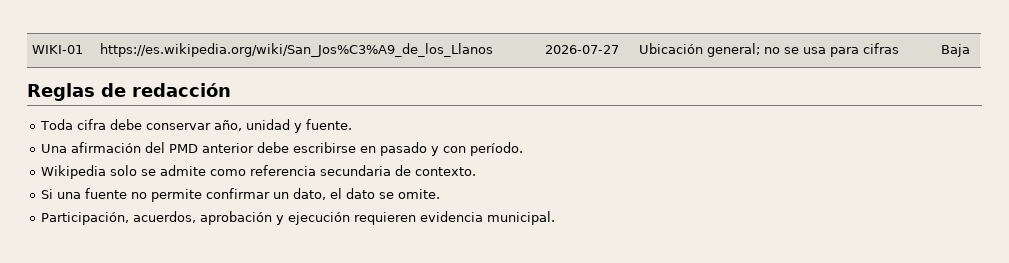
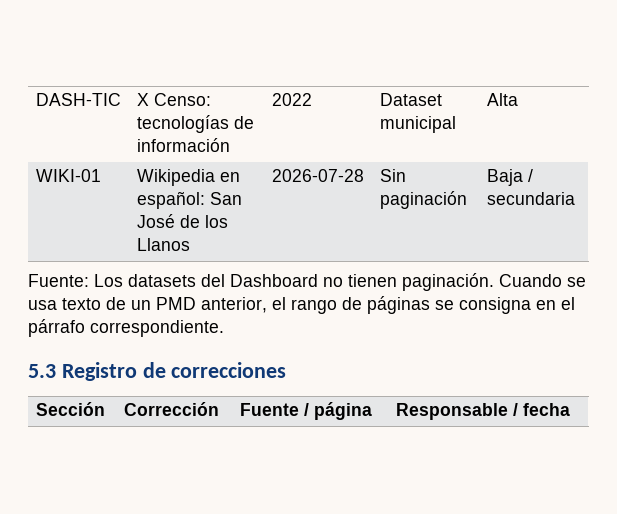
[32,45,84,54] [100,43,494,57] [545,45,620,54] [639,43,900,57] [941,44,971,57] [27,83,231,101] [40,119,353,133] [41,142,524,156] [41,165,477,179] [41,188,441,202] [41,211,556,225] WIKI-01 | https://es.wikipedia.org/wiki/San_Jos%C3%A9_de_los_Llanos | 2026-07-27 | Ubicación general; no se usa para cifras | Baja // Reglas de redacción // Toda cifra debe conservar año, unidad y fuente. // Una afirmación del PMD anterior debe escribirse en pasado y con período. // Wikipedia solo se admite como referencia secundaria de contexto. // Si una fuente no permite confirmar un dato, el dato se omite. // Participación, acuerdos, aprobación y ejecución requieren evidencia municipal. -> [35,93,121,106] [136,93,211,106] [136,115,254,133] [136,138,230,152] [271,93,312,106] [379,93,442,106] [379,116,456,133] [486,93,518,106] [35,169,101,182] [136,169,240,186] [136,191,242,209] [136,214,228,228] [136,238,190,251] [271,169,364,182] [379,169,406,182] [379,191,467,209] [486,169,533,186] [486,192,575,205] [28,273,586,291] [28,296,575,314] [28,319,224,337] [28,362,287,381] [35,402,105,416] [123,402,219,416] [239,402,372,420] [395,403,570,420] DASH-TIC | X Censo: tecnologías de información | 2022 | Dataset municipal | Alta // WIKI-01 | Wikipedia en español: San José de los Llanos | 2026-07-28 | Sin paginación | Baja / secundaria // Fuente: Los datasets del Dashboard no tienen paginación. Cuando se usa texto de un PMD anterior, el rango de páginas se consigna en el párrafo correspondiente. // 5.3 Registro de correcciones // Sección | Corrección | Fuente / página | Responsable / fecha

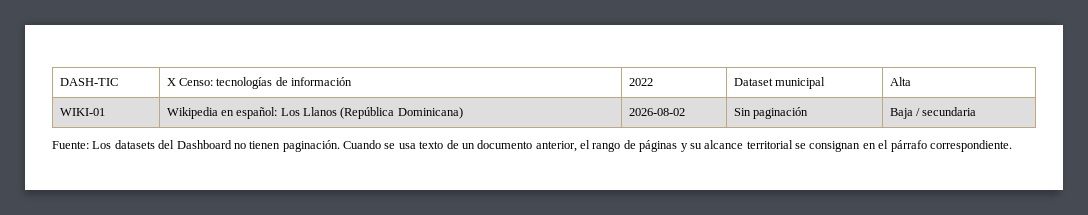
[209,192,242,205] [136,214,228,228] [136,238,190,251] [271,169,364,182] San José de los Llanos | 2026-07-28 -> [280,107,463,119] [628,108,685,116] Los Llanos (República Dominicana) | 2026-08-02
[156,297,196,310] PMD -> [477,140,533,149] documento
[435,297,575,314] [28,319,224,337] [28,362,287,381] [35,402,105,416] [123,402,219,416] [239,402,372,420] [395,403,570,420] se consigna en el párrafo correspondiente. // 5.3 Registro de correcciones // Sección | Corrección | Fuente / página | Responsable / fecha -> [680,140,1012,152] y su alcance territorial se consignan en el párrafo correspondiente.

